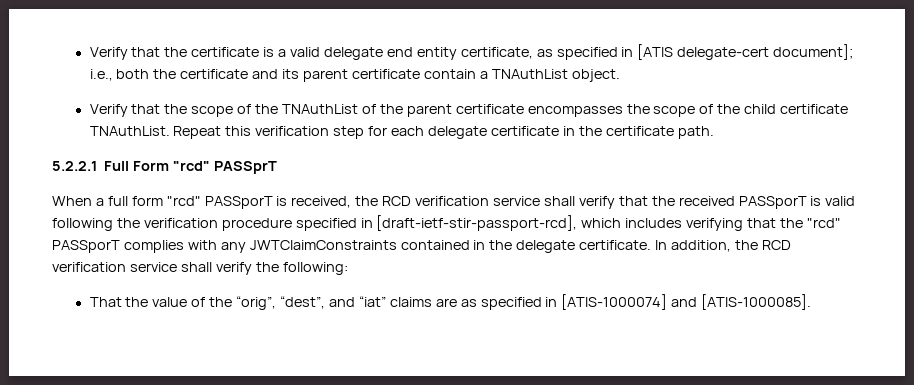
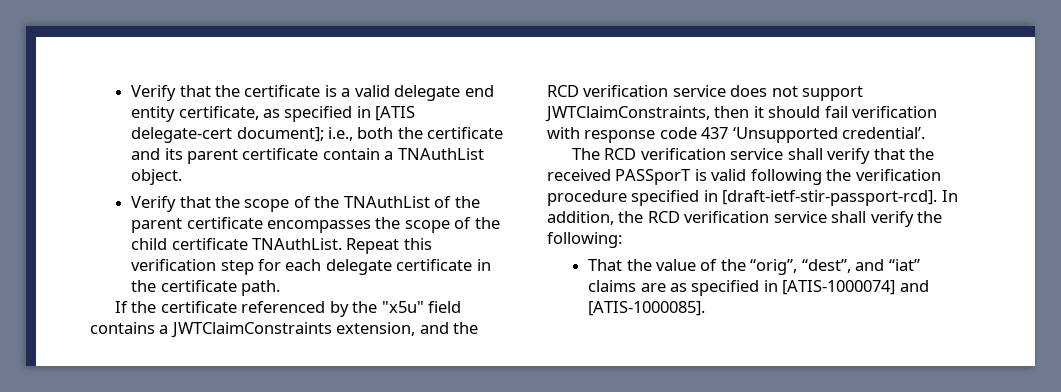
[52,161,277,174] [52,196,379,209] 5.2.2.1 Full Form "rcd" PASSprT // When a full form "rcd" PASSporT is received, the -> [114,301,462,317] [90,322,479,338] [547,85,864,101] [545,106,938,122] [547,127,926,143] [571,148,600,160] If the certificate referenced by the "x5u" field contains a JWTClaimConstraints extension, and the RCD verification service does not support JWTClaimConstraints, then it should fail verification with response code 437 ‘Unsupported credential’. // The
[376,215,841,231] [52,240,652,253] [draft-ietf-stir-passport-rcd], which includes verifying that the "rcd" PASSporT complies with any JWTClaimConstraints contained in the delegate certificate. -> [722,190,938,206] [draft-ietf-stir-passport-rcd].

